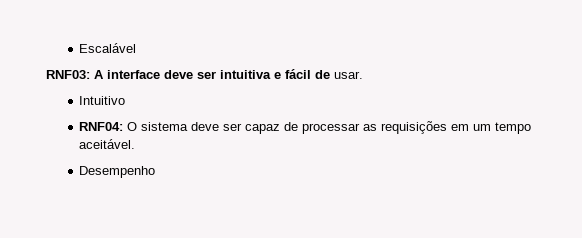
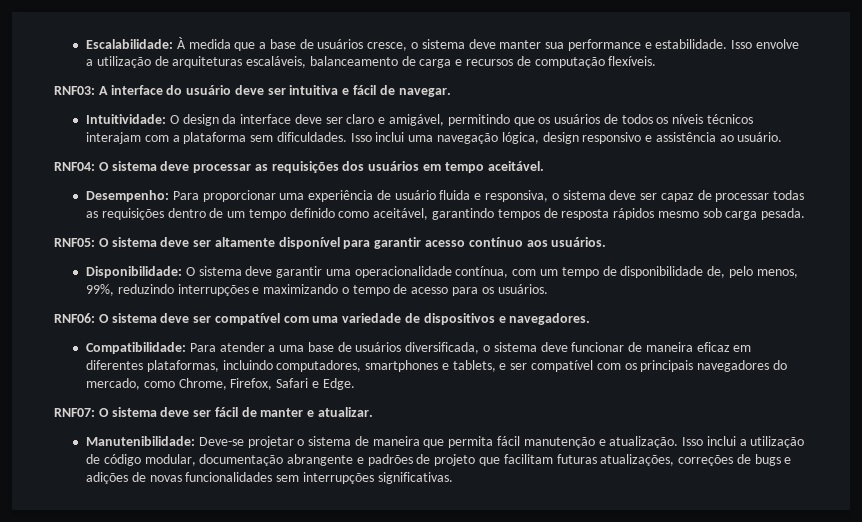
[79,43,137,53] Escalável -> [85,37,800,51] [85,56,657,68] Escalabilidade: À medida que a base de usuários cresce, o sistema deve manter sua performance e estabilidade. Isso envolve a utilização de arquiteturas escaláveis, balanceamento de carga e recursos de computação flexíveis.
(160, 74) none -> [166,85,232,95] do usuário
[334,71,363,79] [79,96,126,105] [79,122,138,131] usar. // Intuitivo // RNF04: O -> [398,88,451,97] [85,114,754,126] [85,132,783,144] [54,161,544,173] [85,190,559,202] navegar. // Intuitividade: O design da interface deve ser claro e amigável, permitindo que os usuários de todos os níveis técnicos interajam com a plataforma sem dificuldades. Isso inclui uma navegação lógica, design responsivo e assistência ao usuário. // RNF04: O sistema deve processar as requisições dos usuários em tempo aceitável. // Desempenho: Para proporcionar uma experiência de usuário fluida e responsiva, o
[363,121,532,134] [79,139,136,149] [79,166,156,178] as requisições em um tempo aceitável. // Desempenho -> [773,190,805,200] [85,208,806,220] [54,237,607,249] [85,266,798,278] [85,284,548,296] [54,313,591,325] [85,342,752,354] [85,360,787,372] [85,378,355,390] [54,407,374,417] [85,436,805,448] [85,454,792,466] [85,472,453,484] todas as requisições dentro de um tempo definido como aceitável, garantindo tempos de resposta rápidos mesmo sob carga pesada. // RNF05: O sistema deve ser altamente disponível para garantir acesso contínuo aos usuários. // Disponibilidade: O sistema deve garantir uma operacionalidade contínua, com um tempo de disponibilidade de, pelo menos, 99%, reduzindo interrupções e maximizando o tempo de acesso para os usuários. // RNF06: O sistema deve ser compatível com uma variedade de dispositivos e navegadores. // Compatibilidade: Para atender a uma base de usuários diversificada, o sistema deve funcionar de maneira eficaz em diferentes plataformas, incluindo computadores, smartphones e tablets, e ser compatível com os principais navegadores do mercado, como Chrome, Firefox, Safari e Edge. // RNF07: O sistema deve ser fácil de manter e atualizar. // Manutenibilidade: Deve-se projetar o sistema de maneira que permita fácil manutenção e atualização. Isso inclui a utilização de código modular, documentação abrangente e padrões de projeto que facilitam futuras atualizações, correções de bugs e adições de novas funcionalidades sem interrupções significativas.

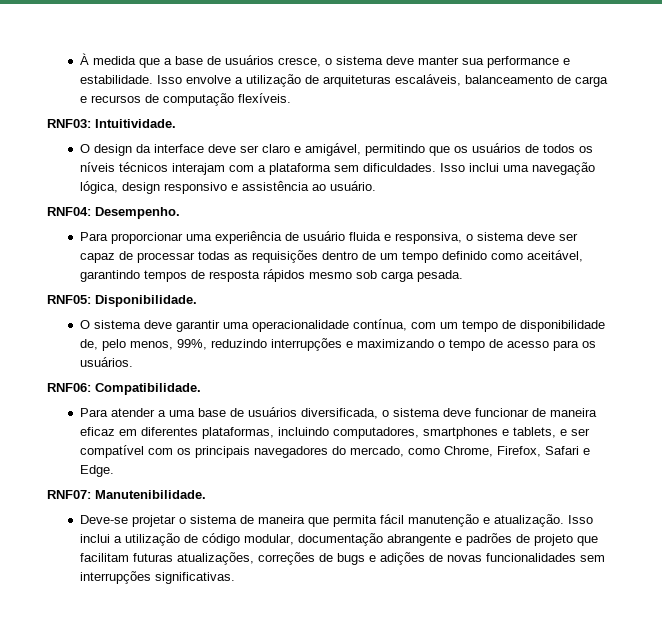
[85,39,173,49] Escalabilidade: -> (79, 59) none
[98,85,451,97] [85,114,166,124] A interface do usuário deve ser intuitiva e fácil de navegar. // Intuitividade: -> [95,119,176,128] Intuitividade. //
[98,161,544,173] [85,190,169,202] O sistema deve processar as requisições dos usuários em tempo aceitável. // Desempenho: -> [95,207,180,219] Desempenho. //
[98,237,607,249] [85,266,182,278] O sistema deve ser altamente disponível para garantir acesso contínuo aos usuários. // Disponibilidade: -> [95,295,197,307] Disponibilidade. //
[98,313,591,325] [85,342,186,354] O sistema deve ser compatível com uma variedade de dispositivos e navegadores. // Compatibilidade: -> [95,383,201,395] Compatibilidade. //
[98,407,374,417] [85,436,195,446] O sistema deve ser fácil de manter e atualizar. // Manutenibilidade: -> [95,490,206,499] Manutenibilidade. //

